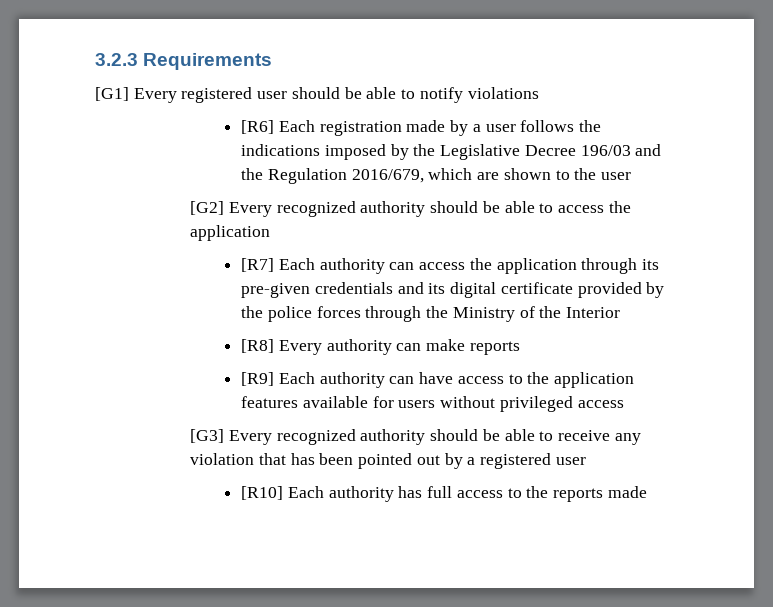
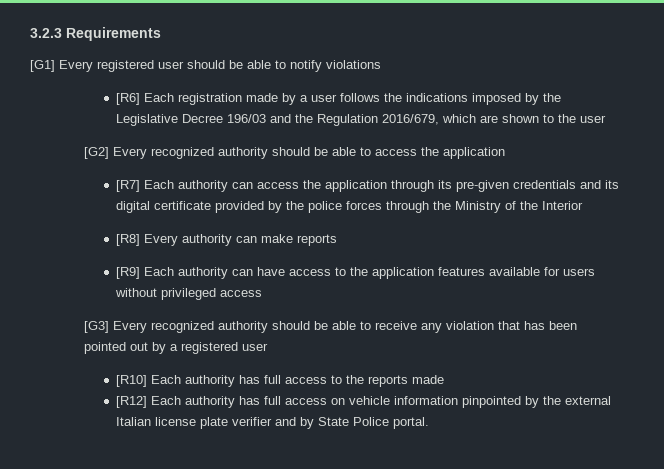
(647, 492) none -> [115,396,611,408] [115,417,429,429] // [R12] Each authority has full access on vehicle information pinpointed by the external Italian license plate verifier and by State Police portal.

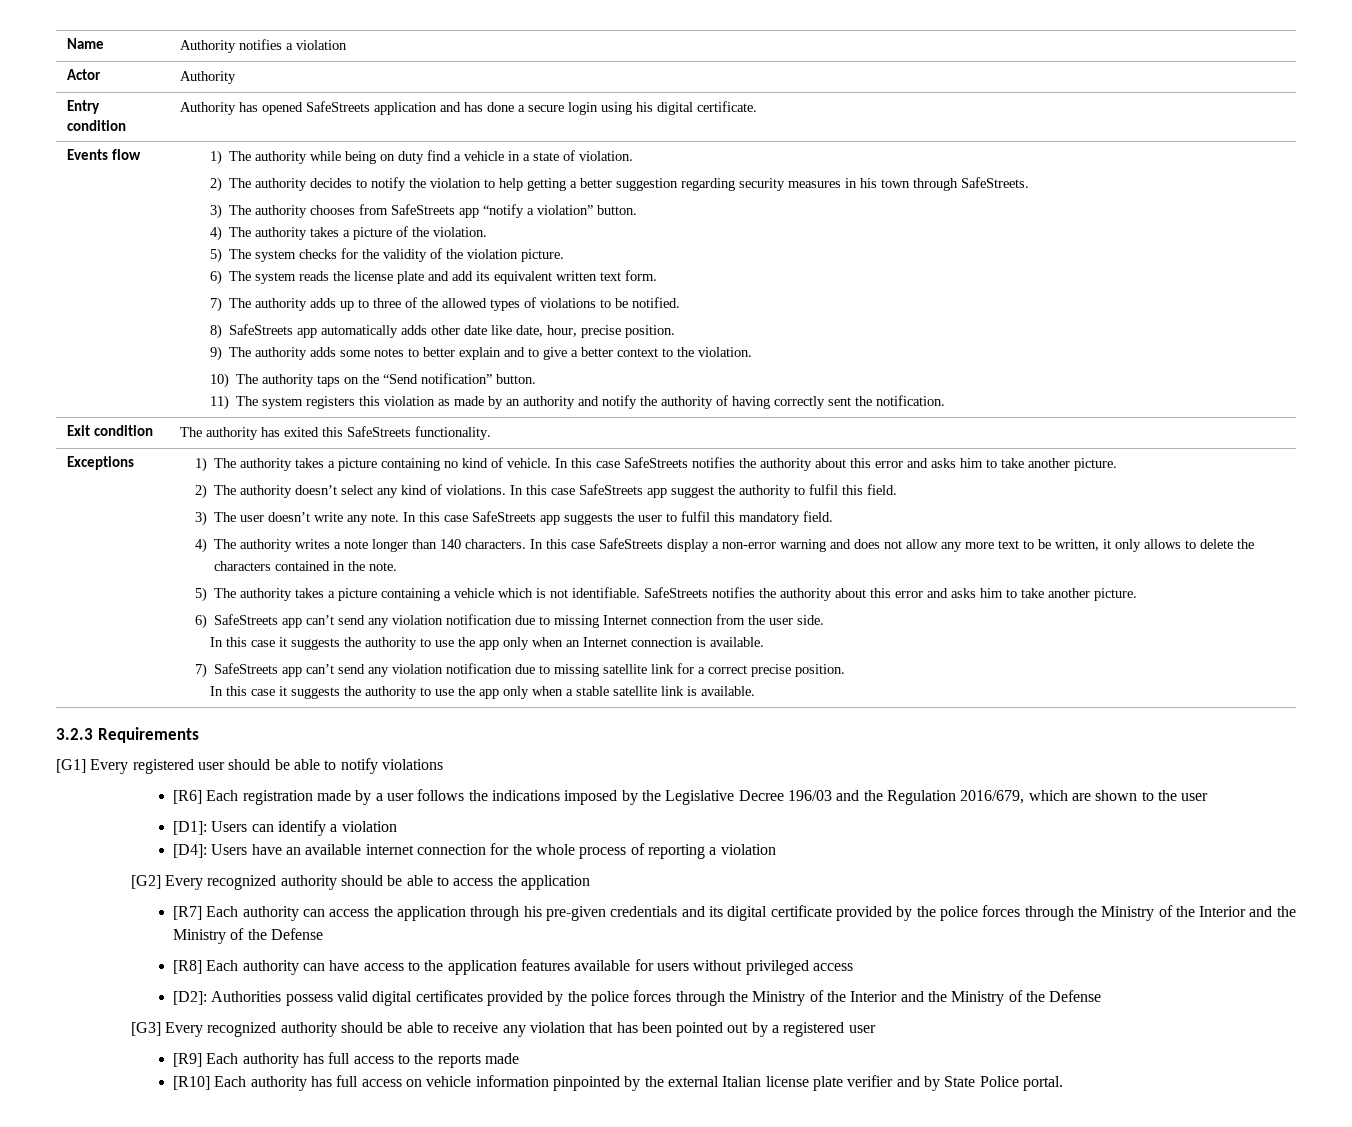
(30, 33) none -> [67,38,105,49] [180,39,348,53] [67,69,102,80] [180,71,237,84] [67,100,101,114] [67,120,127,131] [180,101,758,115] [67,149,141,160] [209,150,634,165] [209,177,1030,192] [209,204,638,219] [209,226,488,241] [209,248,565,263] [209,270,658,285] [209,297,681,312] [209,324,676,339] [209,346,753,361] [209,373,537,388] [209,395,946,410] [67,425,153,436] [180,426,492,440] [67,456,135,470] [194,457,1118,472] [194,484,898,499] [194,511,834,526] [194,538,1255,553] [214,561,398,571] [194,587,1138,602] [194,614,825,629] [209,637,764,650] [194,663,846,678] [209,686,755,699] Name | Authority notifies a violation // Actor | Authority // Entry condition | Authority has opened SafeStreets application and has done a secure login using his digital certificate. // Events flow | 1) The authority while being on duty find a vehicle in a state of violation. // 2) The authority decides to notify the violation to help getting a better suggestion regarding security measures in his town through SafeStreets. // 3) The authority chooses from SafeStreets app “notify a violation” button. // 4) The authority takes a picture of the violation. // 5) The system checks for the validity of the violation picture. // 6) The system reads the license plate and add its equivalent written text form. // 7) The authority adds up to three of the allowed types of violations to be notified. // 8) SafeStreets app automatically adds other date like date, hour, precise position. // 9) The authority adds some notes to better explain and to give a better context to the violation. // 10) The authority taps on the “Send notification” button. // 11) The system registers this violation as made by an authority and notify the authority of having correctly sent the notification. // Exit condition | The authority has exited this SafeStreets functionality. // Exceptions | 1) The authority takes a picture containing no kind of vehicle. In this case SafeStreets notifies the authority about this error and asks him to take another picture. // 2) The authority doesn’t select any kind of violations. In this case SafeStreets app suggest the authority to fulfil this field. // 3) The user doesn’t write any note. In this case SafeStreets app suggests the user to fulfil this mandatory field. // 4) The authority writes a note longer than 140 characters. In this case SafeStreets display a non-error warning and does not allow any more text to be written, it only allows to delete the characters contained in the note. // 5) The authority takes a picture containing a vehicle which is not identifiable. SafeStreets notifies the authority about this error and asks him to take another picture. // 6) SafeStreets app can’t send any violation notification due to missing Internet connection from the user side. // In this case it suggests the authority to use the app only when an Internet connection is available. // 7) SafeStreets app can’t send any violation notification due to missing satellite link for a correct precise position. // In this case it suggests the authority to use the app only when a stable satellite link is available. //
(606, 119) none -> [173,820,397,836] [173,843,776,859] // [D1]: Users can identify a violation // [D4]: Users have an available internet connection for the whole process of reporting a violation
[437,180,452,189] its -> [523,906,542,917] his
[115,234,337,246] [115,267,140,279] // [R8] Every authority can make reports // [R9] -> [1249,906,1296,917] [173,928,324,944] [173,960,203,974] and the Ministry of the Defense // [R8]
(262, 293) none -> [173,990,1102,1006] // [D2]: Authorities possess valid digital certificates provided by the police forces through the Ministry of the Interior and the Ministry of the Defense
[115,375,147,387] [R10] -> [173,1053,203,1067] [R9]
[115,396,147,408] [R12] -> [173,1076,211,1090] [R10]

